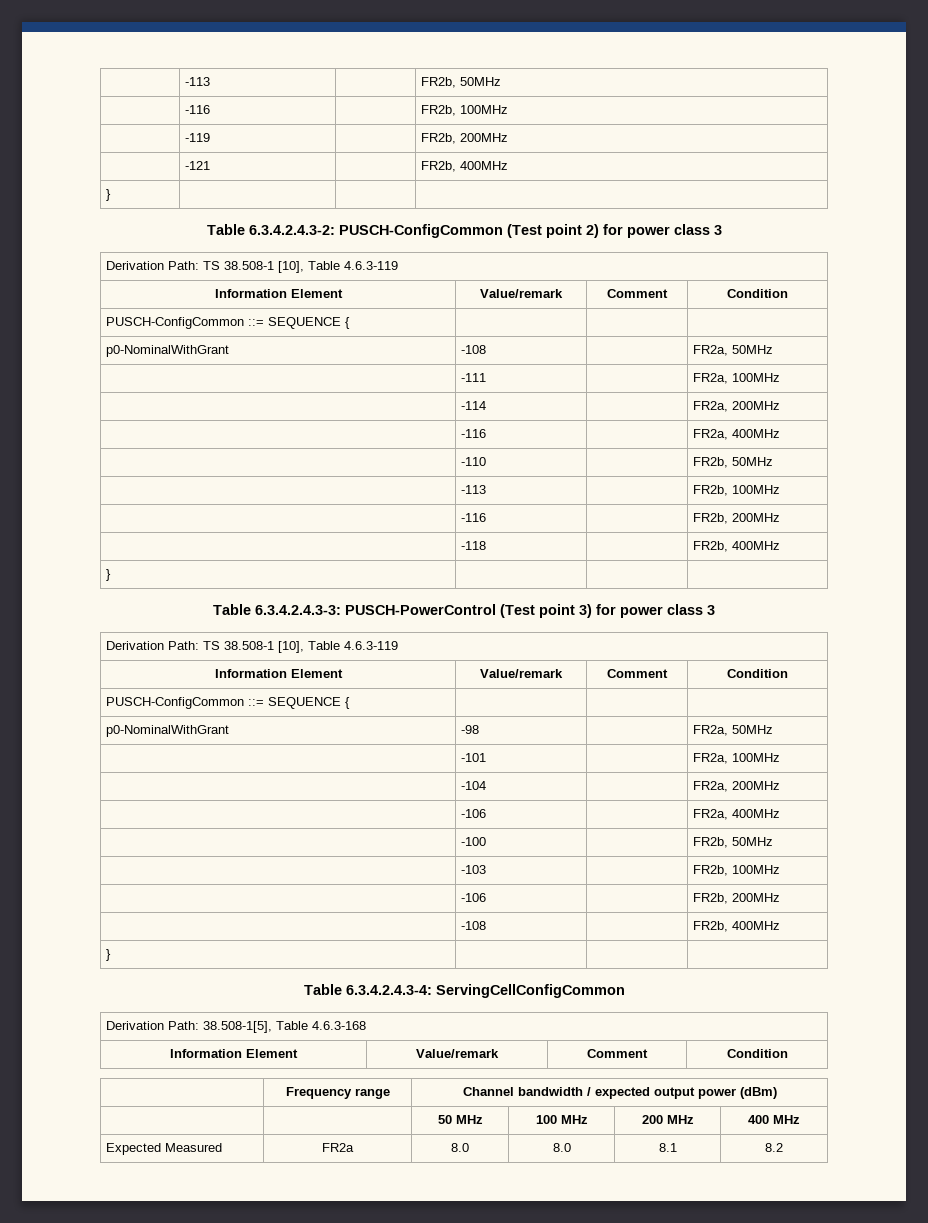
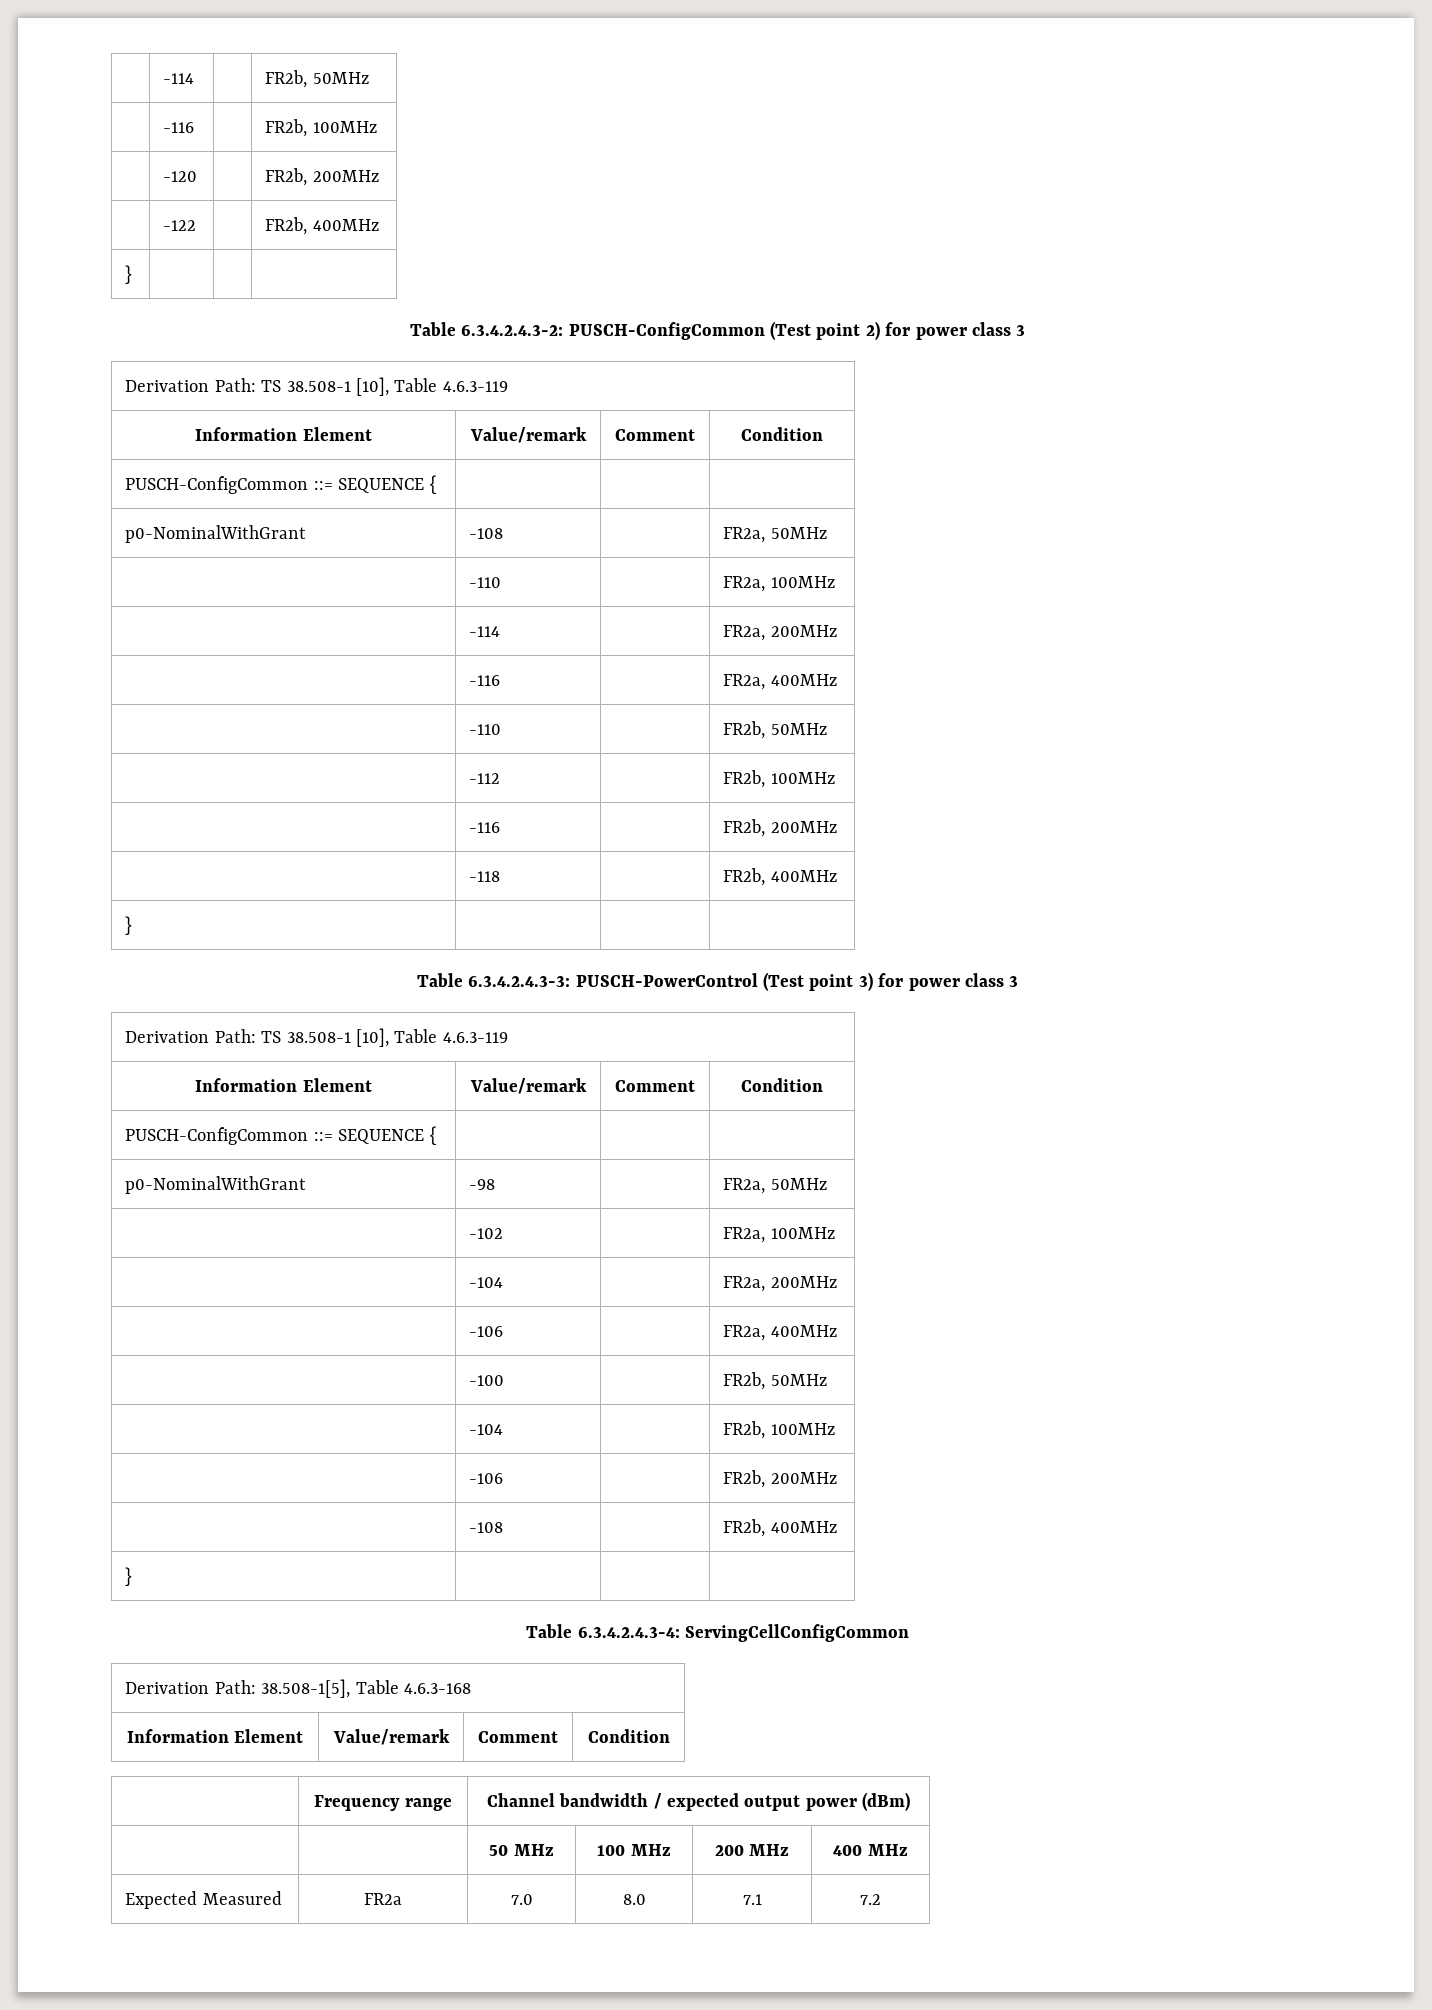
[185,77,211,86] | -113 -> [163,73,195,84] | -114
[185,133,211,142] [421,133,509,144] [185,161,211,170] -119 | | FR2b, 200MHz // | -121 -> [163,171,198,182] [265,168,379,186] [163,220,197,231] -120 | | FR2b, 200MHz // | -122
[461,373,487,382] -111 -> [469,577,502,588] -110
[461,485,487,494] -113 -> [469,773,501,784] -112
[461,753,487,762] -101 -> [469,1228,504,1239] -102
[461,865,487,874] -103 -> [469,1424,504,1435] -104
[451,1143,469,1152] [552,1143,571,1152] [658,1143,677,1152] [765,1143,783,1152] 8.0 | 8.0 | 8.1 | 8.2 -> [510,1894,533,1905] [622,1894,646,1905] [742,1894,762,1905] [860,1894,881,1905] 7.0 | 8.0 | 7.1 | 7.2

